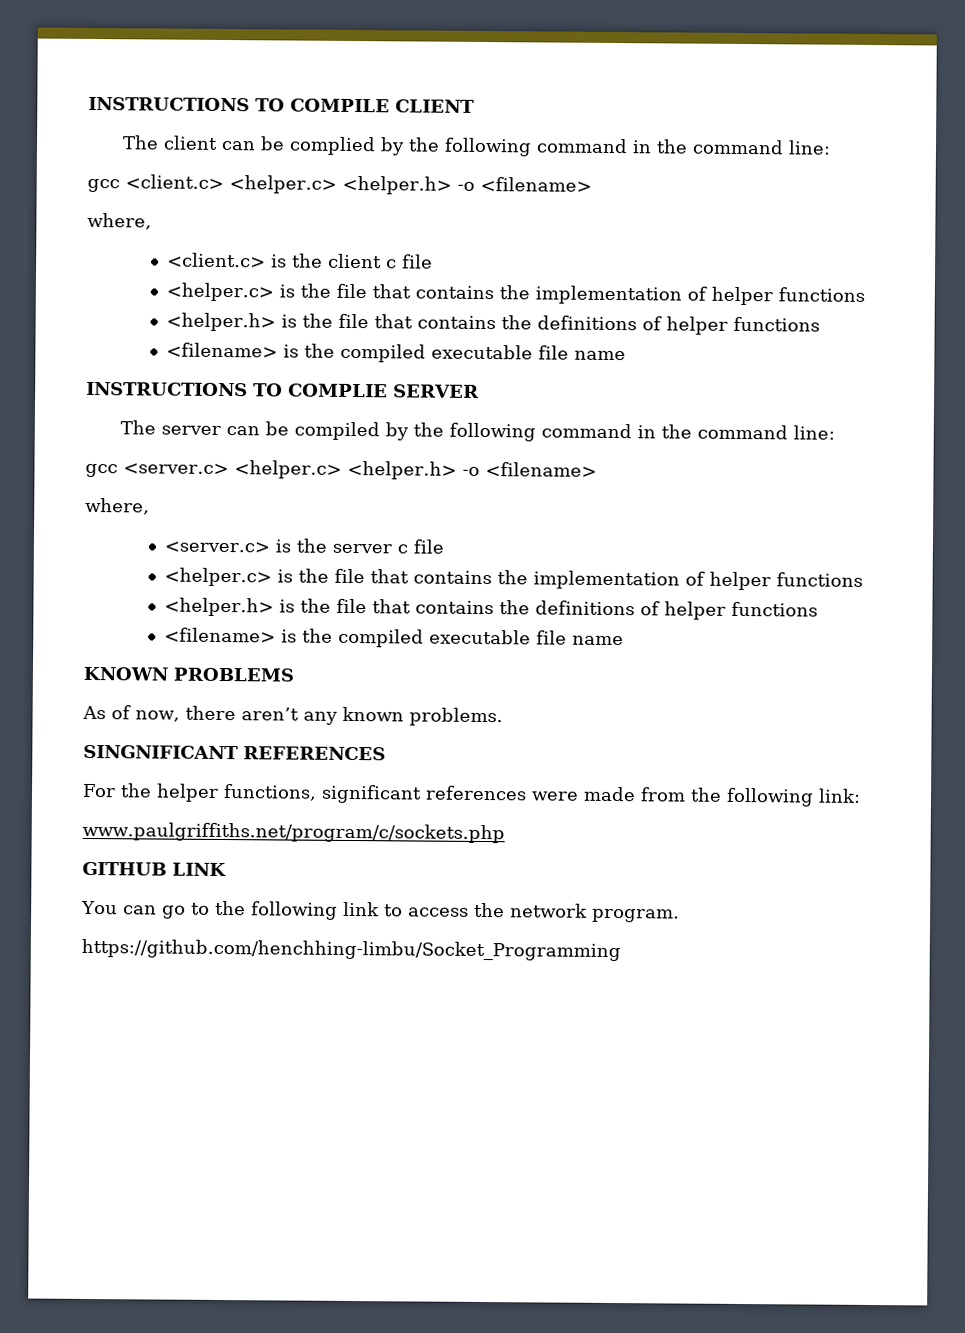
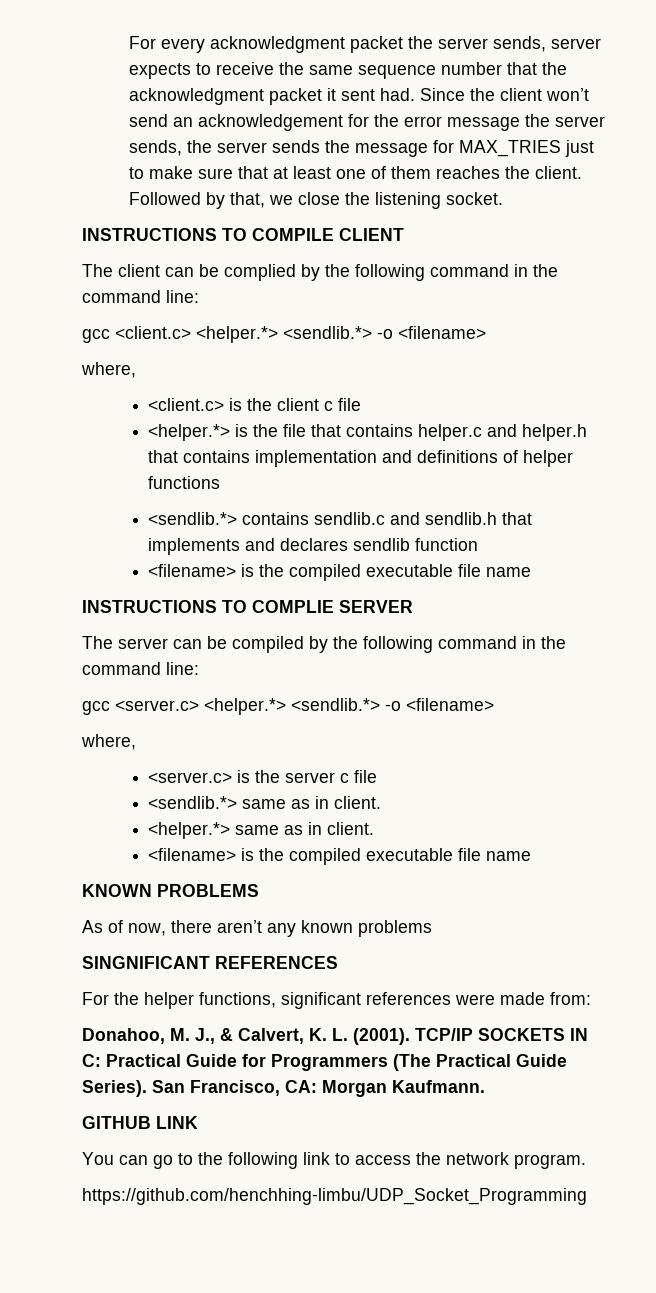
(88, 104) none -> [129,36,602,53] [129,62,568,79] [129,88,590,105] [129,114,606,131] [129,140,595,157] [129,166,583,179] [129,192,504,209] For every acknowledgment packet the server sends, server expects to receive the same sequence number that the acknowledgment packet it sent had. Since the client won’t send an acknowledgement for the error message the server sends, the server sends the message for MAX_TRIES just to make sure that at least one of them reaches the client. Followed by that, we close the listening socket. //
[229,175,452,195] <helper.c> <helper.h> -> [196,326,372,343] <helper.*> <sendlib.*>
[166,282,866,306] [166,312,821,335] <helper.c> is the file that contains the implementation of helper functions // <helper.h> is the file that contains the definitions of helper functions -> [148,424,588,441] [148,450,574,467] [148,476,221,489] [148,512,533,525] [148,538,479,555] <helper.*> is the file that contains helper.c and helper.h that contains implementation and definitions of helper functions // <sendlib.*> contains sendlib.c and sendlib.h that implements and declares sendlib function
[233,460,457,480] <helper.c> <helper.h> -> [204,698,380,715] <helper.*> <sendlib.*>
[164,567,864,591] [164,597,819,620] <helper.c> is the file that contains the implementation of helper functions // <helper.h> is the file that contains the definitions of helper functions -> [148,796,382,809] [148,822,375,839] <sendlib.*> same as in client. // <helper.*> same as in client.
[408,707,503,727] problems. -> [358,920,432,937] problems
[639,787,861,807] [82,821,505,844] from the following link: // www.paulgriffiths.net/program/c/sockets.php -> [550,992,591,1005] [82,1028,588,1045] [82,1054,567,1071] [82,1080,485,1097] from: // Donahoo, M. J., & Calvert, K. L. (2001). TCP/IP SOCKETS IN C: Practical Guide for Programmers (The Practical Guide Series). San Francisco, CA: Morgan Kaufmann.
[81,938,621,962] https://github.com/henchhing-limbu/Socket_Programming -> [82,1188,587,1205] https://github.com/henchhing-limbu/UDP_Socket_Programming

